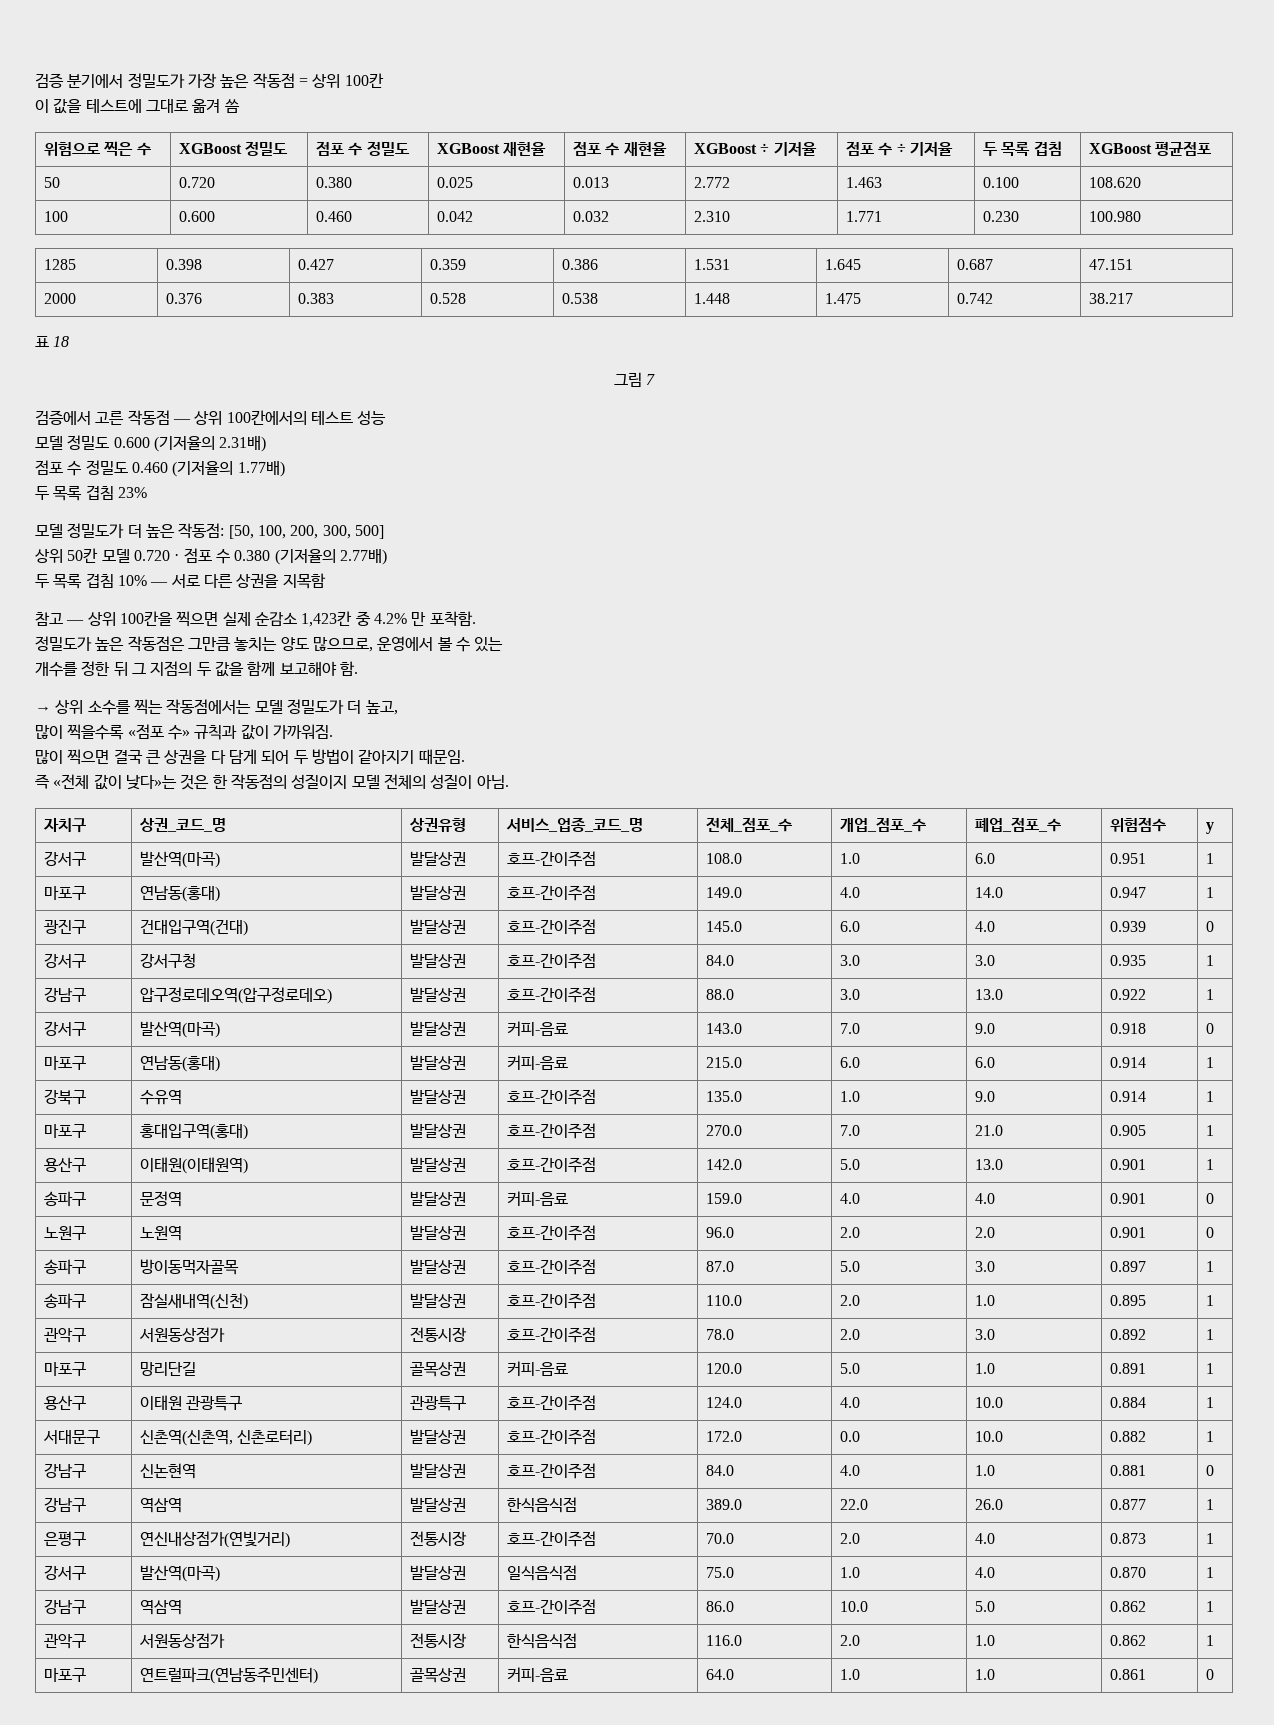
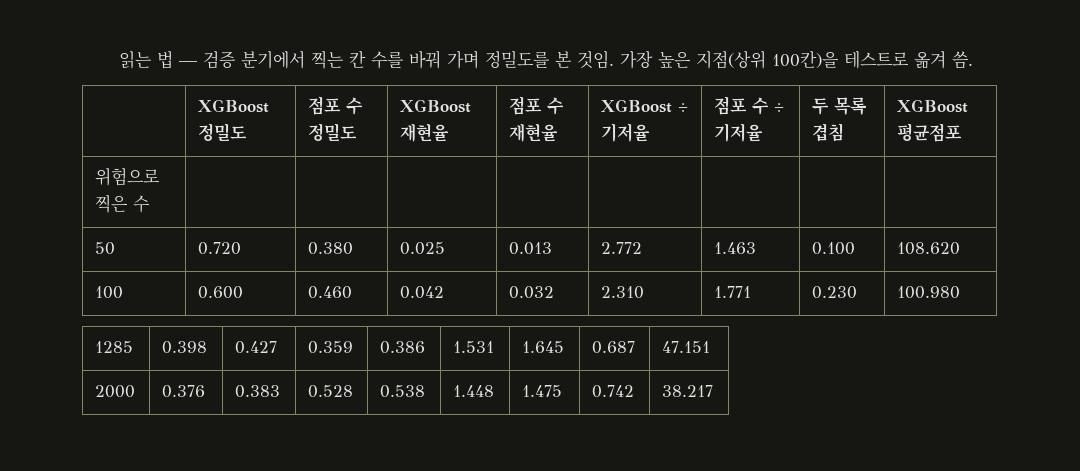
[35,73,384,89] [35,98,240,114] [43,141,151,156] 검증 분기에서 정밀도가 가장 높은 작동점 = 상위 100칸 // 이 값을 테스트에 그대로 옮겨 씀 // 위험으로 찍은 수 -> [119,50,974,69] 읽는 법 — 검증 분기에서 찍는 칸 수를 바꿔 가며 정밀도를 본 것임. 가장 높은 지점(상위 100칸)을 테스트로 옮겨 씀. //
(1212, 148) none -> [95,168,161,186] [95,195,151,213] // 위험으로 찍은 수 | | | | | | | |
[35,336,70,347] [613,372,656,387] [35,410,387,426] [35,435,267,452] [35,460,285,477] [35,485,147,501] [35,523,384,539] [35,548,387,565] [35,573,326,589] [35,611,476,627] [35,636,504,652] [35,661,358,677] [35,699,398,715] [35,724,333,740] [35,749,465,765] [35,774,509,790] [42,818,86,833] [138,818,226,832] [408,818,466,832] [505,817,643,832] [705,817,792,832] [839,817,926,832] [974,817,1061,832] [1109,817,1166,832] [1205,822,1214,834] [43,851,86,866] [139,851,220,868] [409,851,466,866] [506,851,596,867] [705,853,742,864] [839,853,860,864] [974,853,995,864] [1109,853,1146,864] [1205,853,1214,864] [43,886,86,900] [139,886,220,902] [409,885,466,900] [506,885,596,901] [705,887,742,898] [839,887,860,898] [974,887,1003,898] [1109,887,1146,898] [1205,887,1214,898] [43,919,86,934] [139,919,248,936] [409,919,466,934] [506,919,596,935] [705,921,742,932] [839,921,860,932] [974,921,995,932] [1109,921,1146,932] [1205,921,1214,932] [43,953,86,968] [139,953,196,968] [409,953,466,968] [506,953,596,969] [705,955,734,966] [839,955,860,966] [974,955,995,966] [1109,955,1146,966] [1205,955,1214,966] [43,987,86,1002] [139,987,332,1004] [409,987,466,1002] [506,987,596,1003] [705,989,734,1000] [839,989,860,1000] [974,989,1003,1000] [1109,989,1146,1000] [1205,989,1214,1000] [43,1021,86,1036] [139,1021,220,1038] [409,1021,466,1036] [506,1021,568,1036] [705,1023,742,1034] [839,1023,860,1034] [974,1023,995,1034] [1109,1023,1146,1034] [1205,1023,1214,1034] [43,1056,86,1070] [139,1056,220,1072] [409,1055,466,1070] [506,1055,568,1070] [705,1057,742,1068] [839,1057,860,1068] [974,1057,995,1068] [1109,1057,1146,1068] [1205,1057,1214,1068] [43,1089,86,1105] [139,1090,182,1105] [409,1089,466,1104] [506,1089,596,1105] [705,1091,742,1102] [839,1091,860,1102] [974,1091,995,1102] [1109,1091,1146,1102] [1205,1091,1214,1102] [43,1124,86,1138] [139,1124,248,1140] [409,1123,466,1138] [506,1123,596,1139] [705,1125,742,1136] [839,1125,860,1136] [974,1125,1003,1136] [1109,1125,1146,1136] [1205,1125,1214,1136] [43,1157,86,1172] [139,1157,248,1174] [409,1157,466,1172] [506,1157,596,1173] [705,1159,742,1170] [839,1159,860,1170] [974,1159,1003,1170] [1109,1159,1146,1170] [1205,1159,1214,1170] [43,1191,86,1207] [139,1191,182,1207] [409,1191,466,1206] [506,1191,568,1206] [705,1193,742,1204] [839,1193,860,1204] [974,1193,995,1204] [1109,1193,1146,1204] [1205,1193,1214,1204] [43,1226,86,1240] [139,1226,182,1241] [409,1225,466,1240] [506,1225,596,1241] [705,1227,734,1238] [839,1227,860,1238] [974,1227,995,1238] [1109,1227,1146,1238] [1205,1227,1214,1238] [43,1259,86,1275] [139,1259,239,1275] [409,1259,466,1274] [506,1259,596,1275] [705,1261,734,1272] [839,1261,860,1272] [974,1261,995,1272] [1109,1261,1146,1272] [1205,1261,1214,1272] [43,1293,86,1309] [139,1293,248,1310] [409,1293,466,1308] [506,1293,596,1309] [705,1295,742,1306] [839,1295,860,1306] [974,1295,995,1306] [1109,1295,1146,1306] [1205,1295,1214,1306] [43,1328,86,1343] [138,1327,225,1342] [409,1327,467,1342] [506,1327,596,1343] [705,1329,734,1340] [839,1329,860,1340] [974,1329,995,1340] [1109,1329,1146,1340] [1205,1329,1214,1340] [43,1362,86,1376] [139,1361,196,1376] [409,1362,466,1377] [506,1361,568,1376] [705,1363,742,1374] [839,1363,860,1374] [974,1363,995,1374] [1109,1363,1146,1374] [1205,1363,1214,1374] [43,1395,86,1410] [139,1395,243,1411] [409,1396,466,1411] [506,1395,596,1411] [705,1397,742,1408] [839,1397,860,1408] [974,1397,1003,1408] [1109,1397,1146,1408] [1205,1397,1214,1408] [42,1430,100,1444] [139,1429,313,1446] [409,1429,466,1444] [506,1429,596,1445] [705,1431,742,1442] [839,1431,860,1442] [974,1431,1003,1442] [1109,1431,1146,1442] [1205,1431,1214,1442] [43,1463,86,1478] [139,1463,196,1479] [409,1463,466,1478] [506,1463,596,1479] [705,1465,734,1476] [839,1465,860,1476] [974,1465,995,1476] [1109,1465,1146,1476] [1205,1465,1214,1476] [43,1497,86,1512] [139,1498,182,1513] [409,1497,466,1512] [506,1497,577,1513] [705,1499,742,1510] [839,1499,868,1510] [974,1499,1003,1510] [1109,1499,1146,1510] [1205,1499,1214,1510] [43,1531,86,1546] [139,1531,290,1548] [409,1531,467,1546] [506,1531,596,1547] [705,1533,734,1544] [839,1533,860,1544] [974,1533,995,1544] [1109,1533,1146,1544] [1205,1533,1214,1544] [43,1565,86,1580] [139,1565,220,1582] [409,1565,466,1580] [506,1565,577,1581] [705,1567,734,1578] [839,1567,860,1578] [974,1567,995,1578] [1109,1567,1146,1578] [1205,1567,1214,1578] [43,1599,86,1614] [139,1600,182,1615] [409,1599,466,1614] [506,1599,596,1615] [705,1601,734,1612] [839,1601,868,1612] [974,1601,995,1612] [1109,1601,1146,1612] [1205,1601,1214,1612] [43,1634,86,1649] [138,1633,225,1648] [409,1633,467,1648] [506,1633,577,1649] [705,1635,742,1646] [839,1635,860,1646] [974,1635,995,1646] [1109,1635,1146,1646] [1205,1635,1214,1646] [43,1668,86,1682] [139,1667,318,1684] [409,1668,466,1683] [506,1667,568,1682] [705,1669,734,1680] [839,1669,860,1680] [974,1669,995,1680] [1109,1669,1146,1680] [1205,1669,1214,1680] // 표 18 // 그림 7 // 검증에서 고른 작동점 — 상위 100칸에서의 테스트 성능 // 모델 정밀도 0.600 (기저율의 2.31배) // 점포 수 정밀도 0.460 (기저율의 1.77배) // 두 목록 겹침 23% // 모델 정밀도가 더 높은 작동점: [50, 100, 200, 300, 500] // 상위 50칸 모델 0.720 · 점포 수 0.380 (기저율의 2.77배) // 두 목록 겹침 10% — 서로 다른 상권을 지목함 // 참고 — 상위 100칸을 찍으면 실제 순감소 1,423칸 중 4.2% 만 포착함. // 정밀도가 높은 작동점은 그만큼 놓치는 양도 많으므로, 운영에서 볼 수 있는 // 개수를 정한 뒤 그 지점의 두 값을 함께 보고해야 함. // → 상위 소수를 찍는 작동점에서는 모델 정밀도가 더 높고, // 많이 찍을수록 «점포 수» 규칙과 값이 가까워짐. // 많이 찍으면 결국 큰 상권을 다 담게 되어 두 방법이 같아지기 때문임. // 즉 «전체 값이 낮다»는 것은 한 작동점의 성질이지 모델 전체의 성질이 아님. // 자치구 | 상권_코드_명 | 상권유형 | 서비스_업종_코드_명 | 전체_점포_수 | 개업_점포_수 | 폐업_점포_수 | 위험점수 | y // 강서구 | 발산역(마곡) | 발달상권 | 호프-간이주점 | 108.0 | 1.0 | 6.0 | 0.951 | 1 // 마포구 | 연남동(홍대) | 발달상권 | 호프-간이주점 | 149.0 | 4.0 | 14.0 | 0.947 | 1 // 광진구 | 건대입구역(건대) | 발달상권 | 호프-간이주점 | 145.0 | 6.0 | 4.0 | 0.939 | 0 // 강서구 | 강서구청 | 발달상권 | 호프-간이주점 | 84.0 | 3.0 | 3.0 | 0.935 | 1 // 강남구 | 압구정로데오역(압구정로데오) | 발달상권 | 호프-간이주점 | 88.0 | 3.0 | 13.0 | 0.922 | 1 // 강서구 | 발산역(마곡) | 발달상권 | 커피-음료 | 143.0 | 7.0 | 9.0 | 0.918 | 0 // 마포구 | 연남동(홍대) | 발달상권 | 커피-음료 | 215.0 | 6.0 | 6.0 | 0.914 | 1 // 강북구 | 수유역 | 발달상권 | 호프-간이주점 | 135.0 | 1.0 | 9.0 | 0.914 | 1 // 마포구 | 홍대입구역(홍대) | 발달상권 | 호프-간이주점 | 270.0 | 7.0 | 21.0 | 0.905 | 1 // 용산구 | 이태원(이태원역) | 발달상권 | 호프-간이주점 | 142.0 | 5.0 | 13.0 | 0.901 | 1 // 송파구 | 문정역 | 발달상권 | 커피-음료 | 159.0 | 4.0 | 4.0 | 0.901 | 0 // 노원구 | 노원역 | 발달상권 | 호프-간이주점 | 96.0 | 2.0 | 2.0 | 0.901 | 0 // 송파구 | 방이동먹자골목 | 발달상권 | 호프-간이주점 | 87.0 | 5.0 | 3.0 | 0.897 | 1 // 송파구 | 잠실새내역(신천) | 발달상권 | 호프-간이주점 | 110.0 | 2.0 | 1.0 | 0.895 | 1 // 관악구 | 서원동상점가 | 전통시장 | 호프-간이주점 | 78.0 | 2.0 | 3.0 | 0.892 | 1 // 마포구 | 망리단길 | 골목상권 | 커피-음료 | 120.0 | 5.0 | 1.0 | 0.891 | 1 // 용산구 | 이태원 관광특구 | 관광특구 | 호프-간이주점 | 124.0 | 4.0 | 10.0 | 0.884 | 1 // 서대문구 | 신촌역(신촌역, 신촌로터리) | 발달상권 | 호프-간이주점 | 172.0 | 0.0 | 10.0 | 0.882 | 1 // 강남구 | 신논현역 | 발달상권 | 호프-간이주점 | 84.0 | 4.0 | 1.0 | 0.881 | 0 // 강남구 | 역삼역 | 발달상권 | 한식음식점 | 389.0 | 22.0 | 26.0 | 0.877 | 1 // 은평구 | 연신내상점가(연빛거리) | 전통시장 | 호프-간이주점 | 70.0 | 2.0 | 4.0 | 0.873 | 1 // 강서구 | 발산역(마곡) | 발달상권 | 일식음식점 | 75.0 | 1.0 | 4.0 | 0.870 | 1 // 강남구 | 역삼역 | 발달상권 | 호프-간이주점 | 86.0 | 10.0 | 5.0 | 0.862 | 1 // 관악구 | 서원동상점가 | 전통시장 | 한식음식점 | 116.0 | 2.0 | 1.0 | 0.862 | 1 // 마포구 | 연트럴파크(연남동주민센터) | 골목상권 | 커피-음료 | 64.0 | 1.0 | 1.0 | 0.861 | 0 -> (714, 391) none

